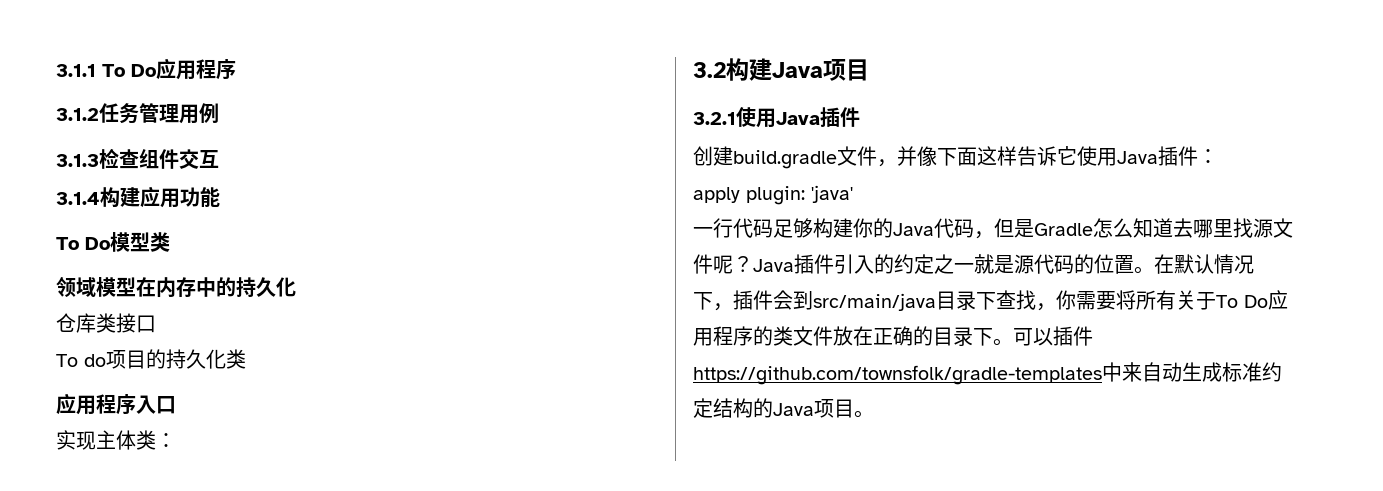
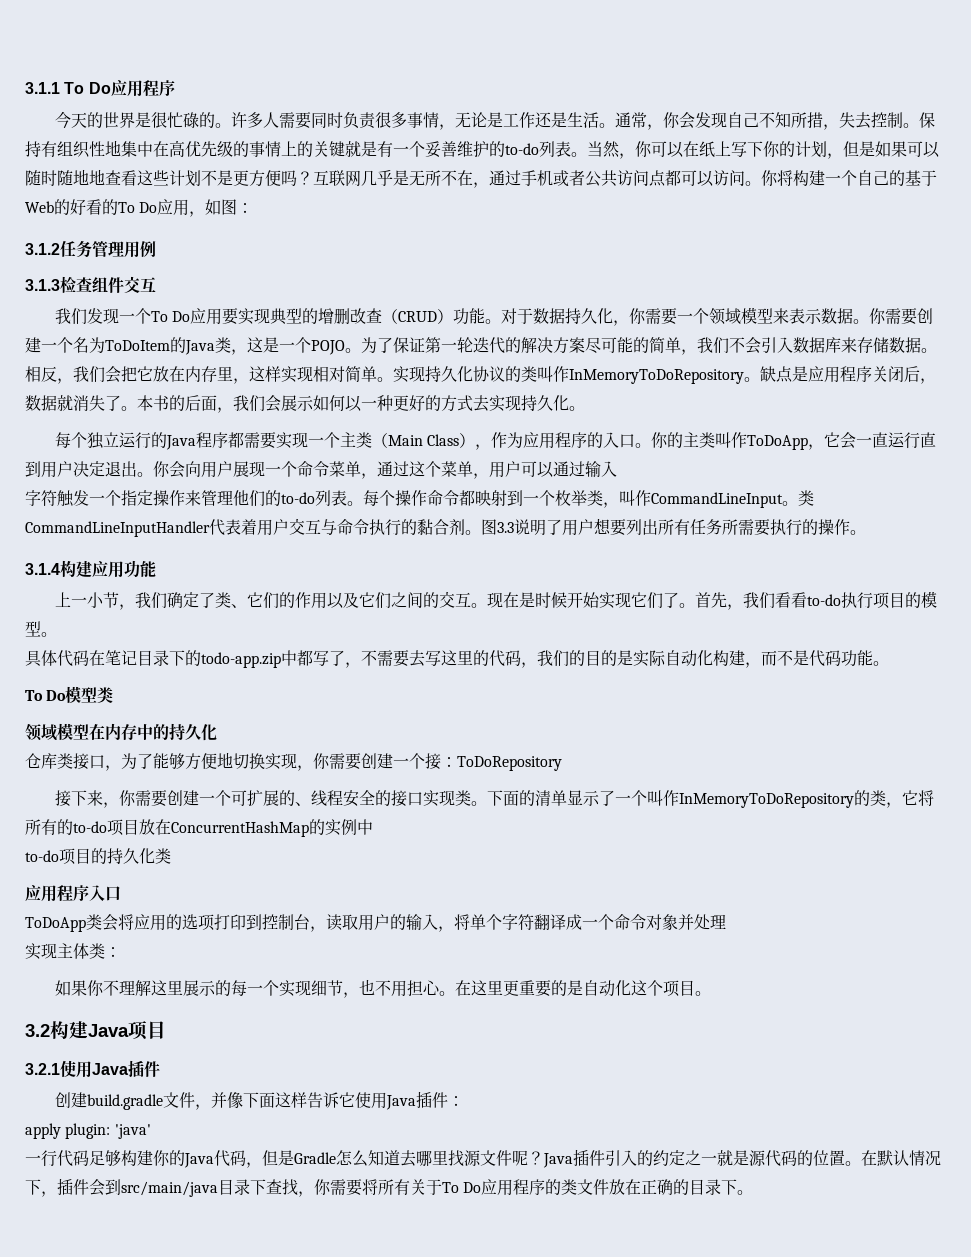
(236, 69) none -> [54,111,935,130] [25,140,940,159] [25,169,937,188] [25,199,254,217] // 今天的世界是很忙碌的。许多人需要同时负责很多事情，无论是工作还是生活。通常，你会发现自己不知所措，失去控制。保持有组织性地集中在高优先级的事情上的关键就是有一个妥善维护的to-do列表。当然，你可以在纸上写下你的计划，但是如果可以随时随地地查看这些计划不是更方便吗？互联网几乎是无所不在，通过手机或者公共访问点都可以访问。你将构建一个自己的基于Web的好看的To Do应用，如图：
[56,186,220,208] 3.1.4构建应用功能 -> [54,307,934,326] [25,337,937,355] [25,366,936,384] [25,395,585,413] [54,432,937,450] [25,461,617,479] [25,490,814,508] [25,518,866,537] [25,560,156,578] [54,591,937,610] [25,621,57,637] [25,650,889,668] 我们发现一个To Do应用要实现典型的增删改查（CRUD）功能。对于数据持久化，你需要一个领域模型来表示数据。你需要创建一个名为ToDoItem的Java类，这是一个POJO。为了保证第一轮迭代的解决方案尽可能的简单，我们不会引入数据库来存储数据。相反，我们会把它放在内存里，这样实现相对简单。实现持久化协议的类叫作InMemoryToDoRepository。缺点是应用程序关闭后，数据就消失了。本书的后面，我们会展示如何以一种更好的方式去实现持久化。 // 每个独立运行的Java程序都需要实现一个主类（Main Class），作为应用程序的入口。你的主类叫作ToDoApp，它会一直运行直到用户决定退出。你会向用户展现一个命令菜单，通过这个菜单，用户可以通过输入 // 字符触发一个指定操作来管理他们的to-do列表。每个操作命令都映射到一个枚举类，叫作CommandLineInput。类CommandLineInputHandler代表着用户交互与命令执行的黏合剂。图3.3说明了用户想要列出所有任务所需要执行的操作。 // 3.1.4构建应用功能 // 上一小节，我们确定了类、它们的作用以及它们之间的交互。现在是时候开始实现它们了。首先，我们看看to-do执行项目的模型。 // 具体代码在笔记目录下的todo-app.zip中都写了，不需要去写这里的代码，我们的目的是实际自动化构建，而不是代码功能。
[56,354,106,367] // To do -> [105,752,562,771] [54,790,934,808] [25,819,373,837] [25,850,59,862] ，为了能够方便地切换实现，你需要创建一个接：ToDoRepository // 接下来，你需要创建一个可扩展的、线程安全的接口实现类。下面的清单显示了一个叫作InMemoryToDoRepository的类，它将所有的to-do项目放在ConcurrentHashMap的实例中 // to-do
[56,430,176,450] 实现主体类： -> [25,914,726,932] [25,943,121,960] [54,979,711,998] ToDoApp类会将应用的选项打印到控制台，读取用户的输入，将单个字符翻译成一个命令对象并处理 // 实现主体类： // 如果你不理解这里展示的每一个实现细节，也不用担心。在这里更重要的是自动化这个项目。
[1013,326,1093,346] [693,362,1282,385] [693,398,874,418] 可以插件https://github.com/townsfolk/gradle-templates中来自动生成标准约定结构的Java项目。 -> (754, 1192) none

